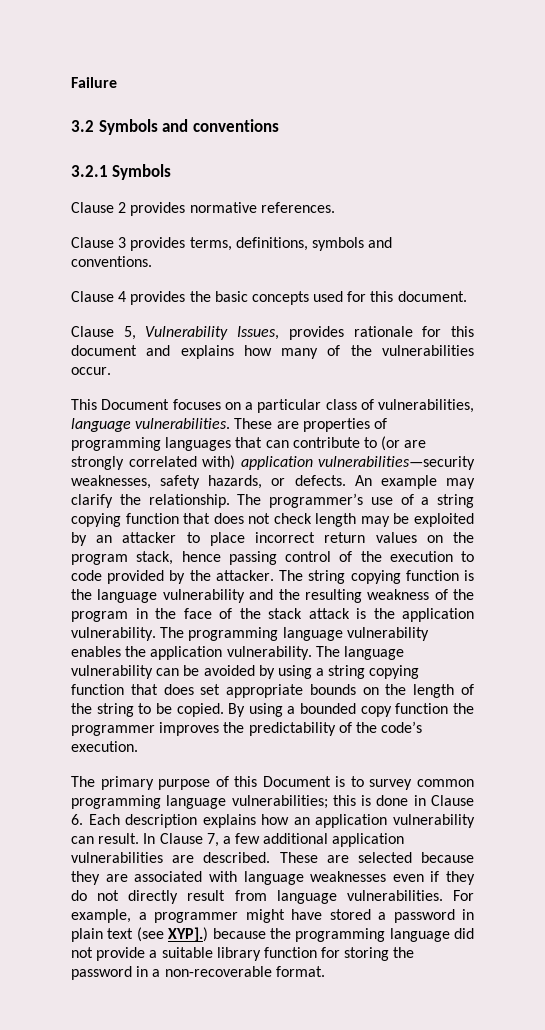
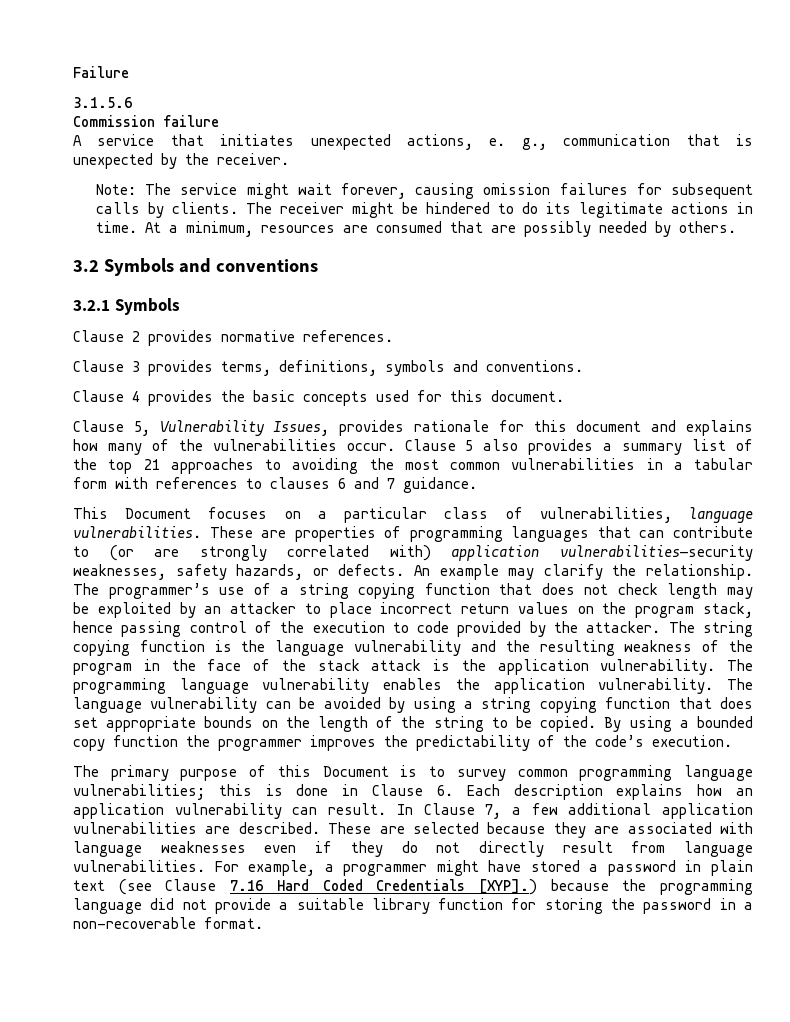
(117, 82) none -> [73,97,132,108] [73,115,219,127] [73,134,753,150] [73,153,289,169] [95,183,753,199] [95,202,753,218] [95,221,736,237] // 3.1.5.6 // Commission failure // A service that initiates unexpected actions, e. g., communication that is unexpected by the receiver. // Note: The service might wait forever, causing omission failures for subsequent calls by clients. The receiver might be hindered to do its legitimate actions in time. At a minimum, resources are consumed that are possibly needed by others.
(111, 371) none -> [404,439,753,455] [73,458,753,474] [73,477,477,493] Clause 5 also provides a summary list of the top 21 approaches to avoiding the most common vulnerabilities in a tabular form with references to clauses 6 and 7 guidance.
[168,927,209,942] XYP].) -> [165,879,537,895] Clause 7.16 Hard Coded Credentials [XYP].)

